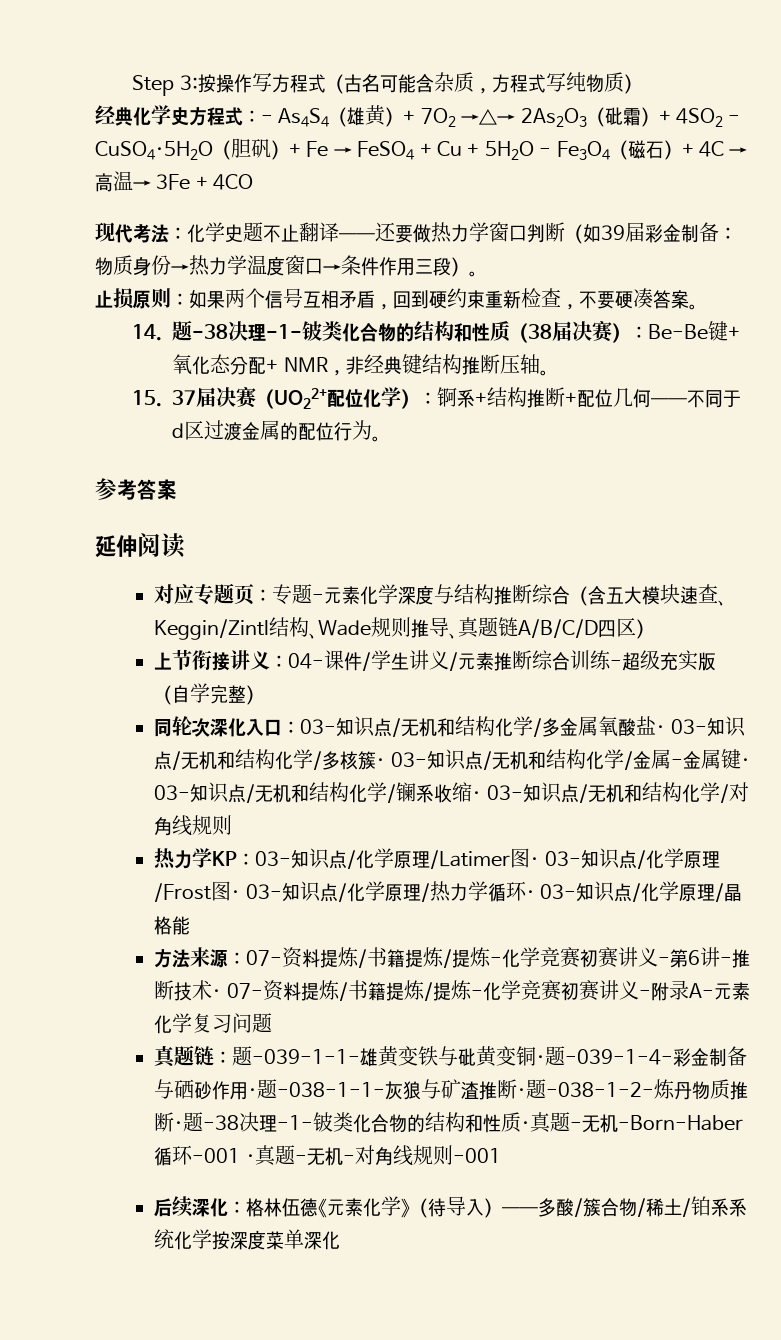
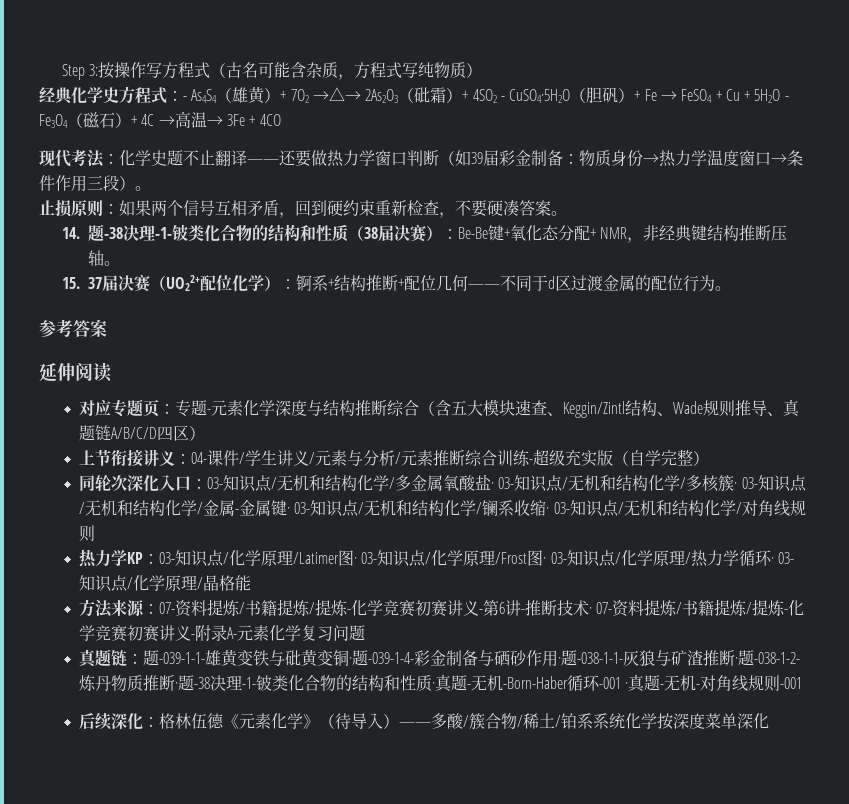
(495, 661) none -> [347,450,434,466] 与分析/元素

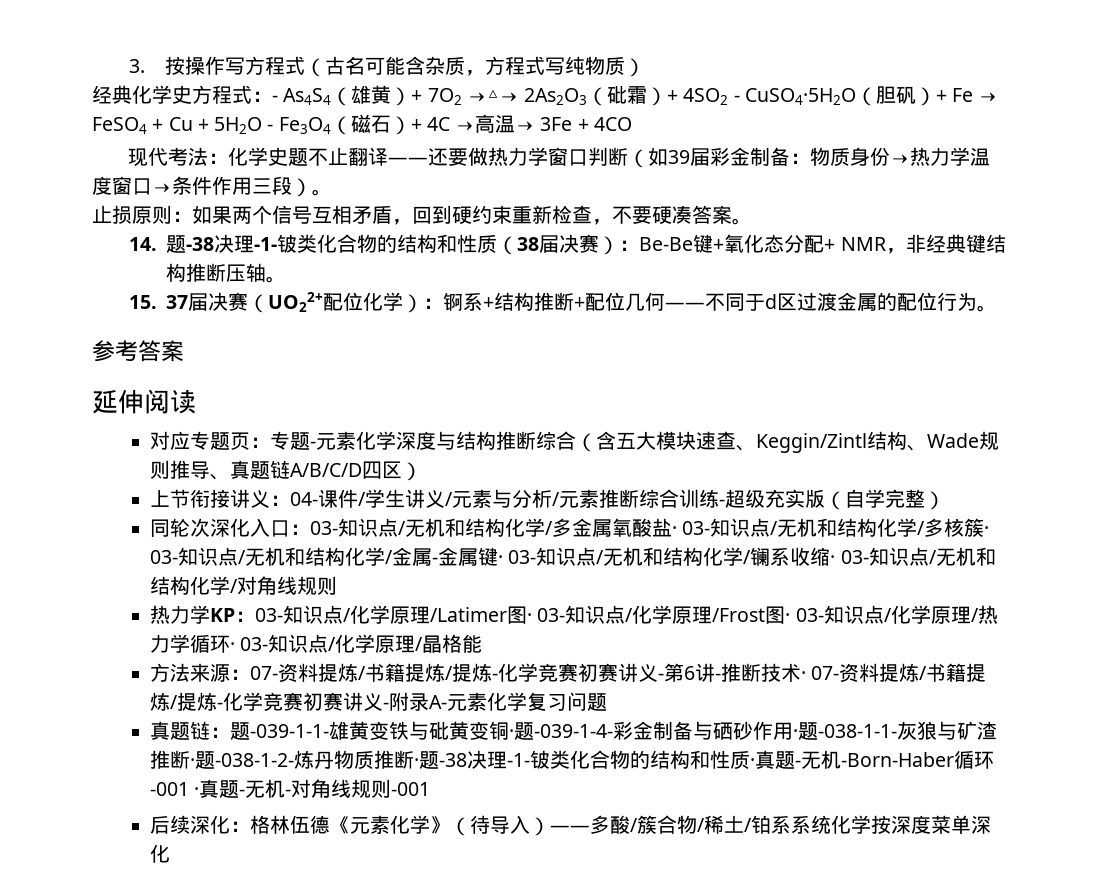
[61,64,98,80] Step 3: -> [128,59,145,73] 3.

